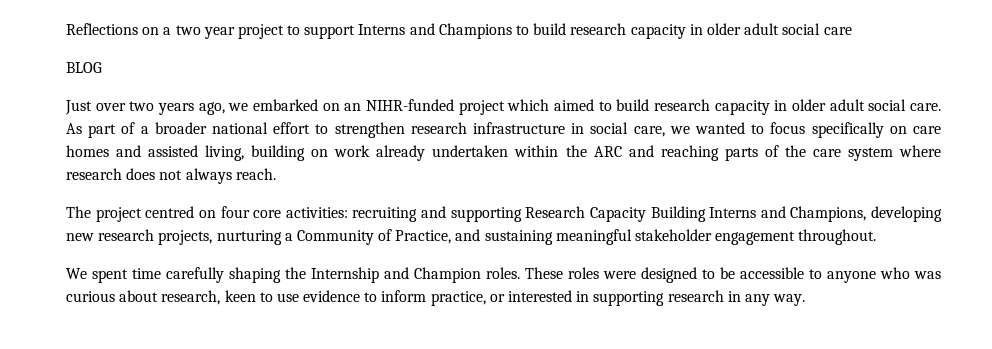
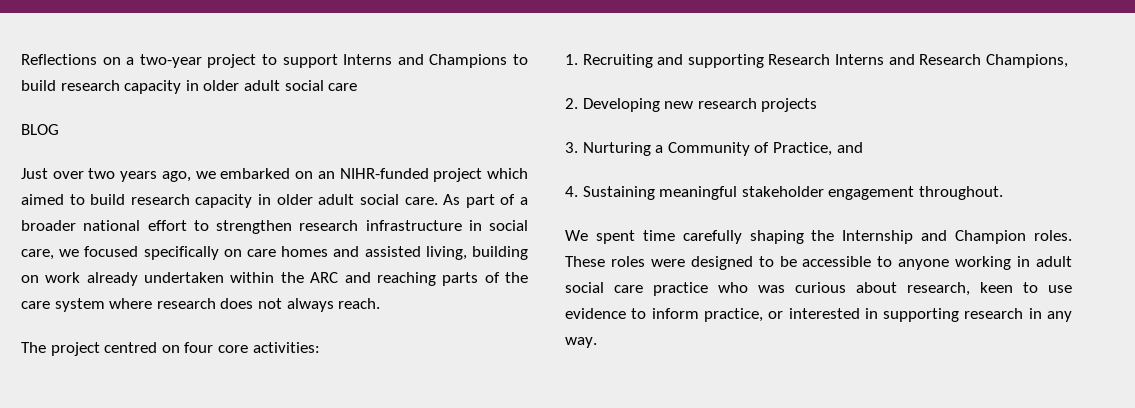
[175,25,235,39] two year -> [139,54,202,68] two-year
[695,122,806,134] wanted to focus -> [84,246,139,257] focused
[352,207,418,222] recruiting -> [565,54,653,68] // 1. Recruiting
[589,206,786,222] Capacity Building Interns and -> [834,54,982,65] Interns and Research
[871,206,942,222] [66,229,282,245] developing new research projects, nurturing -> [565,98,818,112] [565,142,651,156] // 2. Developing new research projects // 3. Nurturing
[484,230,553,245] sustaining -> [565,186,655,200] // 4. Sustaining
(876, 277) none -> [955,256,1072,270] [565,282,708,296] working in adult social care practice

